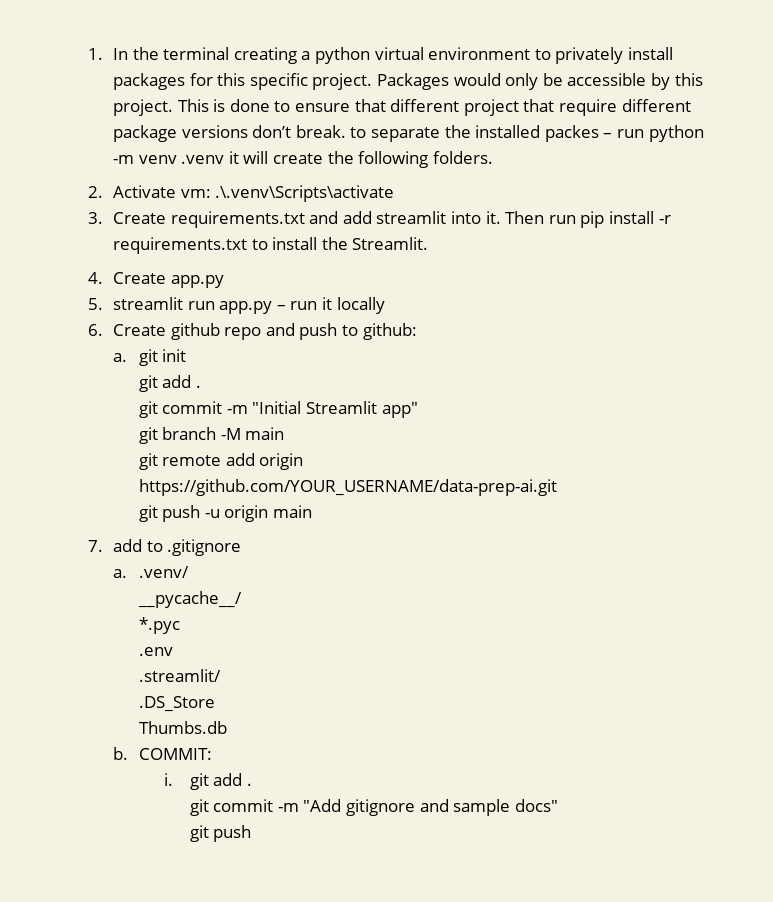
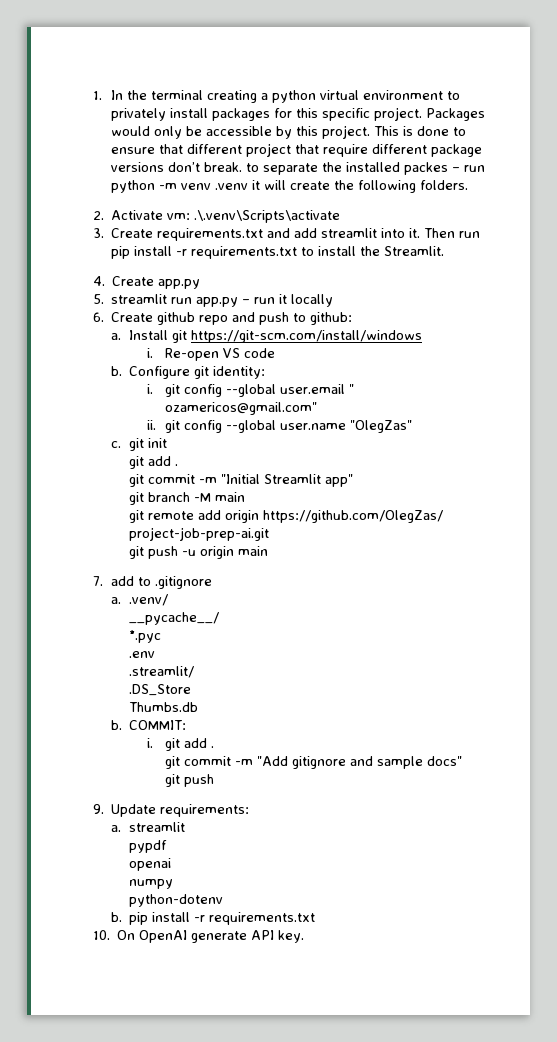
(128, 357) none -> [129,330,423,343] [147,348,276,361] [111,366,266,379] [147,384,355,397] [165,402,318,415] [147,420,413,433] [111,441,122,448] Install git https://git-scm.com/install/windows // i. Re-open VS code // b. Configure git identity: // i. git config --global user.email " ozamericos@gmail.com" // ii. git config --global user.name "OlegZas" // c.
[138,479,557,496] https://github.com/YOUR_USERNAME/data-prep-ai.git -> [263,510,444,523] [129,527,270,541] https://github.com/OlegZas/ project-job-prep-ai.git
(252, 833) none -> [93,804,250,817] [111,822,186,832] [129,840,168,853] [129,858,172,871] [129,879,174,889] [129,894,224,907] [111,912,316,925] [93,930,305,943] // 9. Update requirements: // a. streamlit // pypdf // openai // numpy // python-dotenv // b. pip install -r requirements.txt // 10. On OpenAI generate API key.

